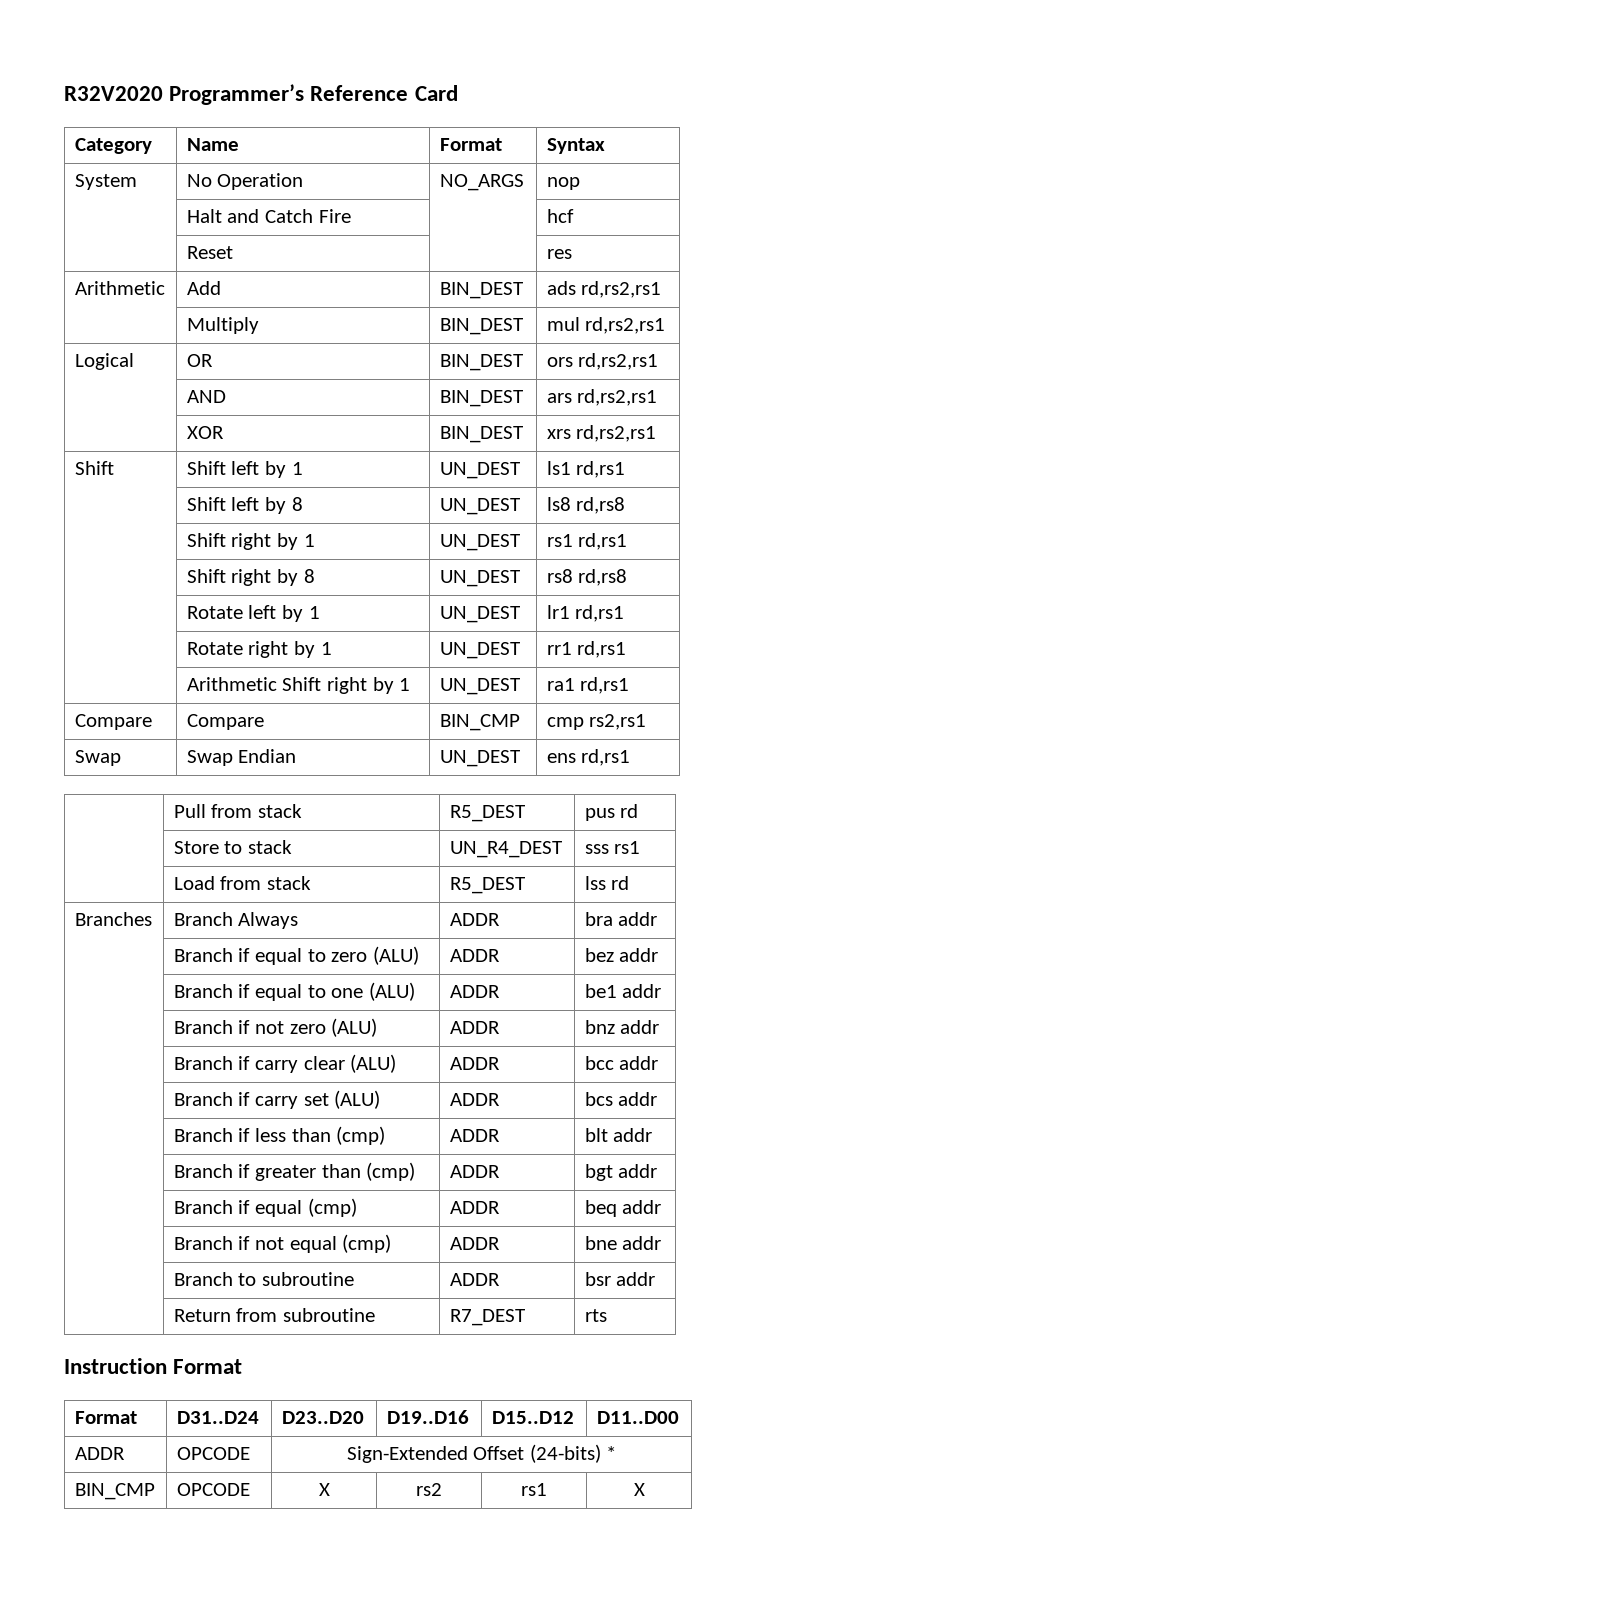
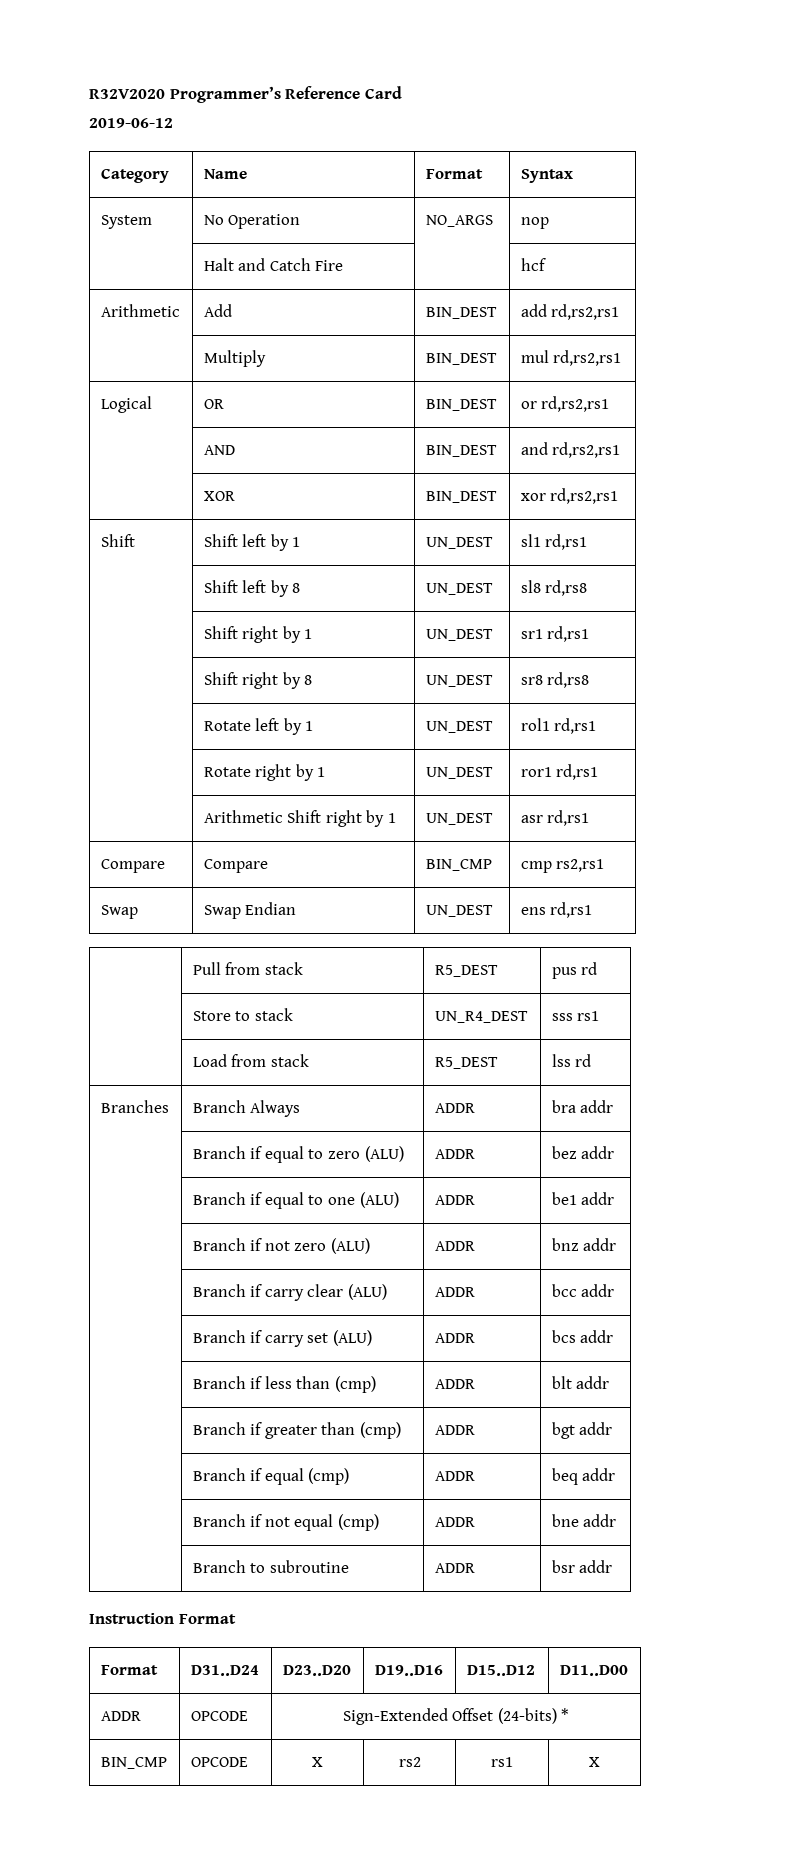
(458, 93) none -> [89,118,173,128] // 2019-06-12
[186,246,233,259] [546,249,572,259] // | Reset | | res -> (546, 264) none
[546,281,576,295] ads -> [520,304,547,317] add
[546,357,573,367] ors -> [520,401,537,409] or
[546,393,572,403] ars -> [520,442,548,455] and
[546,429,571,439] xrs -> [520,493,546,501] xor
[546,461,571,475] ls1 -> [520,534,541,547] sl1
[546,497,571,511] ls8 -> [520,580,541,593] sl8
[546,534,573,547] rs1 -> [520,629,543,639] sr1
[546,569,573,583] rs8 -> [520,675,543,685] sr8
[546,605,570,619] lr1 -> [520,718,550,731] rol1
[546,642,572,655] rr1 -> [520,767,552,777] ror1
[546,678,575,691] ra1 -> [520,815,543,823] asr
[173,1308,376,1322] [449,1309,525,1326] [584,1309,607,1322] // | Return from subroutine | R7_DEST | rts -> (613, 1566) none

